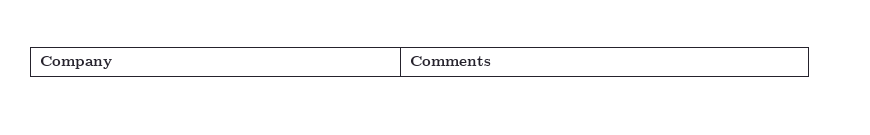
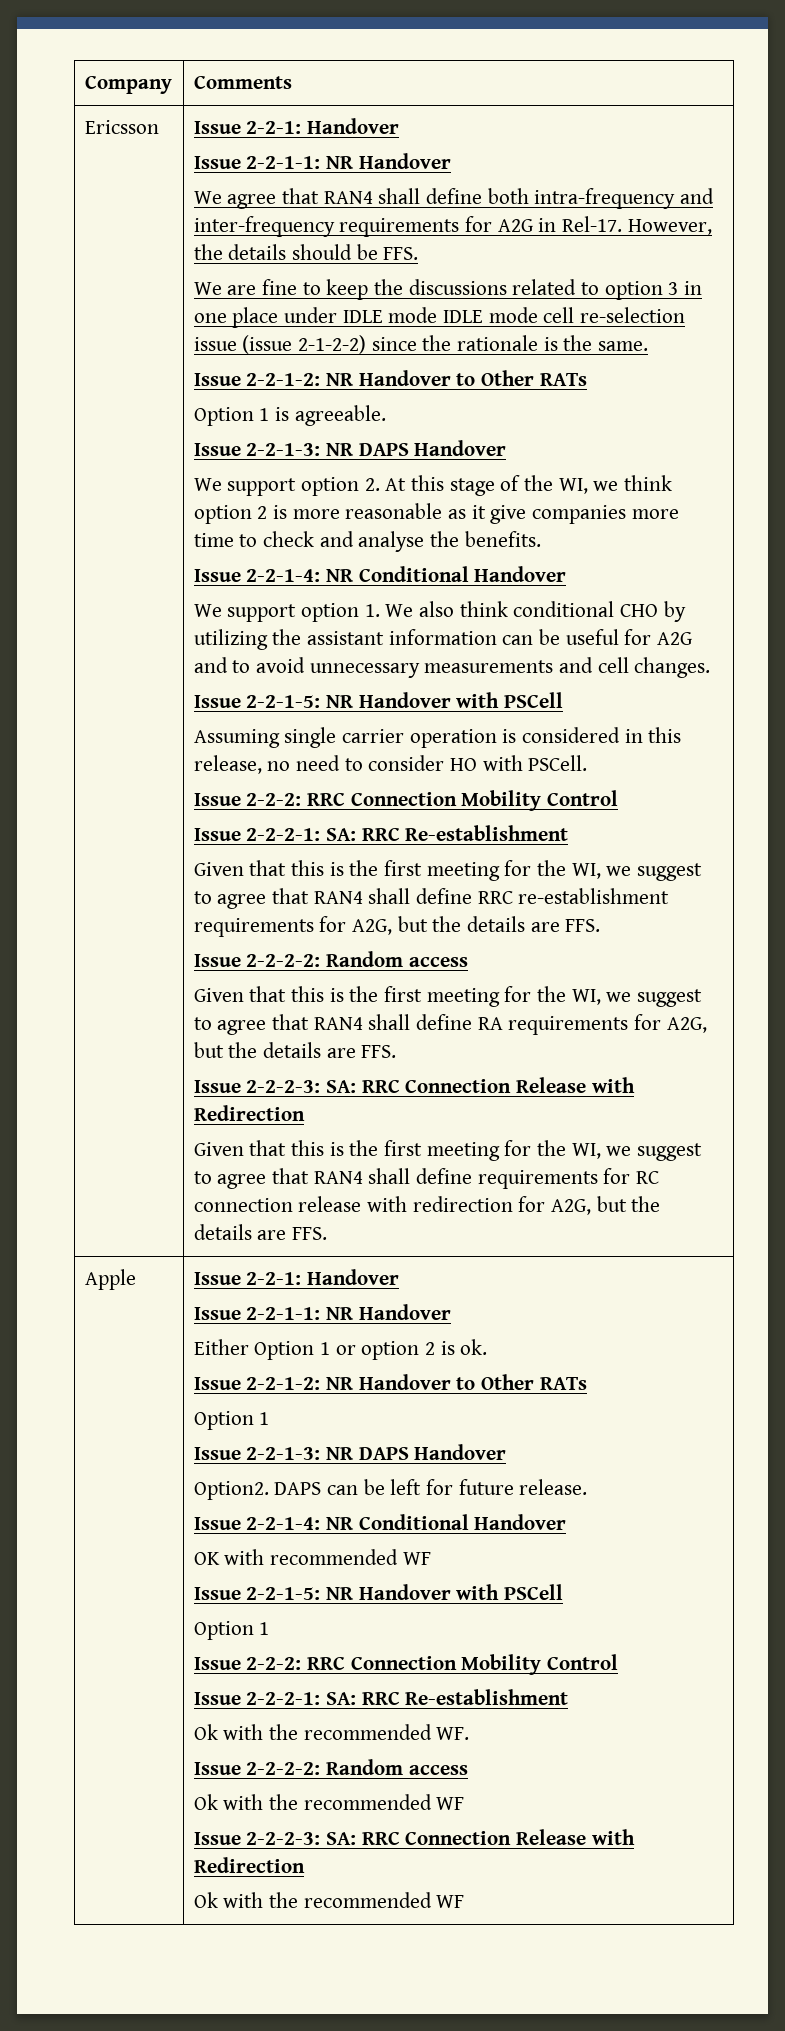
(491, 61) none -> [84,120,159,134] [193,118,400,134] [193,153,451,169] [193,188,715,209] [193,216,712,237] [193,244,419,260] [193,279,703,300] [193,307,686,328] [193,335,649,354] [193,370,587,386] [193,405,386,426] [193,440,507,456] [193,475,673,496] [193,503,679,524] [193,531,541,552] [193,566,567,582] [193,601,686,622] [193,629,693,650] [193,657,711,678] [193,692,564,708] [193,727,682,748] [193,755,588,774] [193,790,619,811] [193,825,569,841] [193,860,703,881] [193,888,670,909] [193,916,601,937] [193,951,468,967] [193,986,703,1007] [193,1014,707,1035] [193,1042,397,1058] [193,1077,635,1093] [193,1105,305,1121] [193,1140,703,1161] [193,1168,660,1189] [193,1196,661,1215] [193,1224,328,1240] [84,1269,136,1290] [193,1269,400,1285] [193,1304,451,1320] [193,1339,488,1360] [193,1374,587,1390] [193,1411,270,1430] [193,1444,507,1460] [193,1479,588,1500] [193,1514,567,1530] [193,1549,431,1565] [193,1584,564,1600] [193,1621,270,1640] [193,1654,619,1675] [193,1689,569,1705] [193,1724,470,1740] [193,1759,468,1775] [193,1794,465,1810] [193,1829,635,1845] [193,1857,305,1873] [193,1892,465,1908] // Ericsson | Issue 2-2-1: Handover // Issue 2-2-1-1: NR Handover // We agree that RAN4 shall define both intra-frequency and inter-frequency requirements for A2G in Rel-17. However, the details should be FFS. // We are fine to keep the discussions related to option 3 in one place under IDLE mode IDLE mode cell re-selection issue (issue 2-1-2-2) since the rationale is the same. // Issue 2-2-1-2: NR Handover to Other RATs // Option 1 is agreeable. // Issue 2-2-1-3: NR DAPS Handover // We support option 2. At this stage of the WI, we think option 2 is more reasonable as it give companies more time to check and analyse the benefits. // Issue 2-2-1-4: NR Conditional Handover // We support option 1. We also think conditional CHO by utilizing the assistant information can be useful for A2G and to avoid unnecessary measurements and cell changes. // Issue 2-2-1-5: NR Handover with PSCell // Assuming single carrier operation is considered in this release, no need to consider HO with PSCell. // Issue 2-2-2: RRC Connection Mobility Control // Issue 2-2-2-1: SA: RRC Re-establishment // Given that this is the first meeting for the WI, we suggest to agree that RAN4 shall define RRC re-establishment requirements for A2G, but the details are FFS. // Issue 2-2-2-2: Random access // Given that this is the first meeting for the WI, we suggest to agree that RAN4 shall define RA requirements for A2G, but the details are FFS. // Issue 2-2-2-3: SA: RRC Connection Release with Redirection // Given that this is the first meeting for the WI, we suggest to agree that RAN4 shall define requirements for RC connection release with redirection for A2G, but the details are FFS. // Apple | Issue 2-2-1: Handover // Issue 2-2-1-1: NR Handover // Either Option 1 or option 2 is ok. // Issue 2-2-1-2: NR Handover to Other RATs // Option 1 // Issue 2-2-1-3: NR DAPS Handover // Option2. DAPS can be left for future release. // Issue 2-2-1-4: NR Conditional Handover // OK with recommended WF // Issue 2-2-1-5: NR Handover with PSCell // Option 1 // Issue 2-2-2: RRC Connection Mobility Control // Issue 2-2-2-1: SA: RRC Re-establishment // Ok with the recommended WF. // Issue 2-2-2-2: Random access // Ok with the recommended WF // Issue 2-2-2-3: SA: RRC Connection Release with Redirection // Ok with the recommended WF

